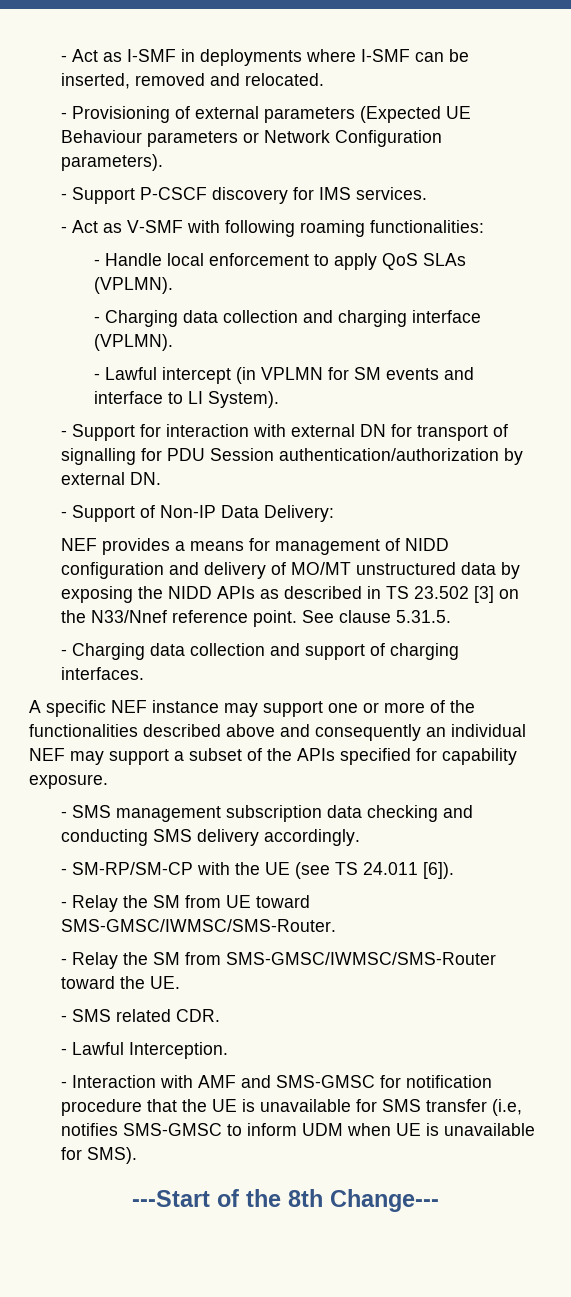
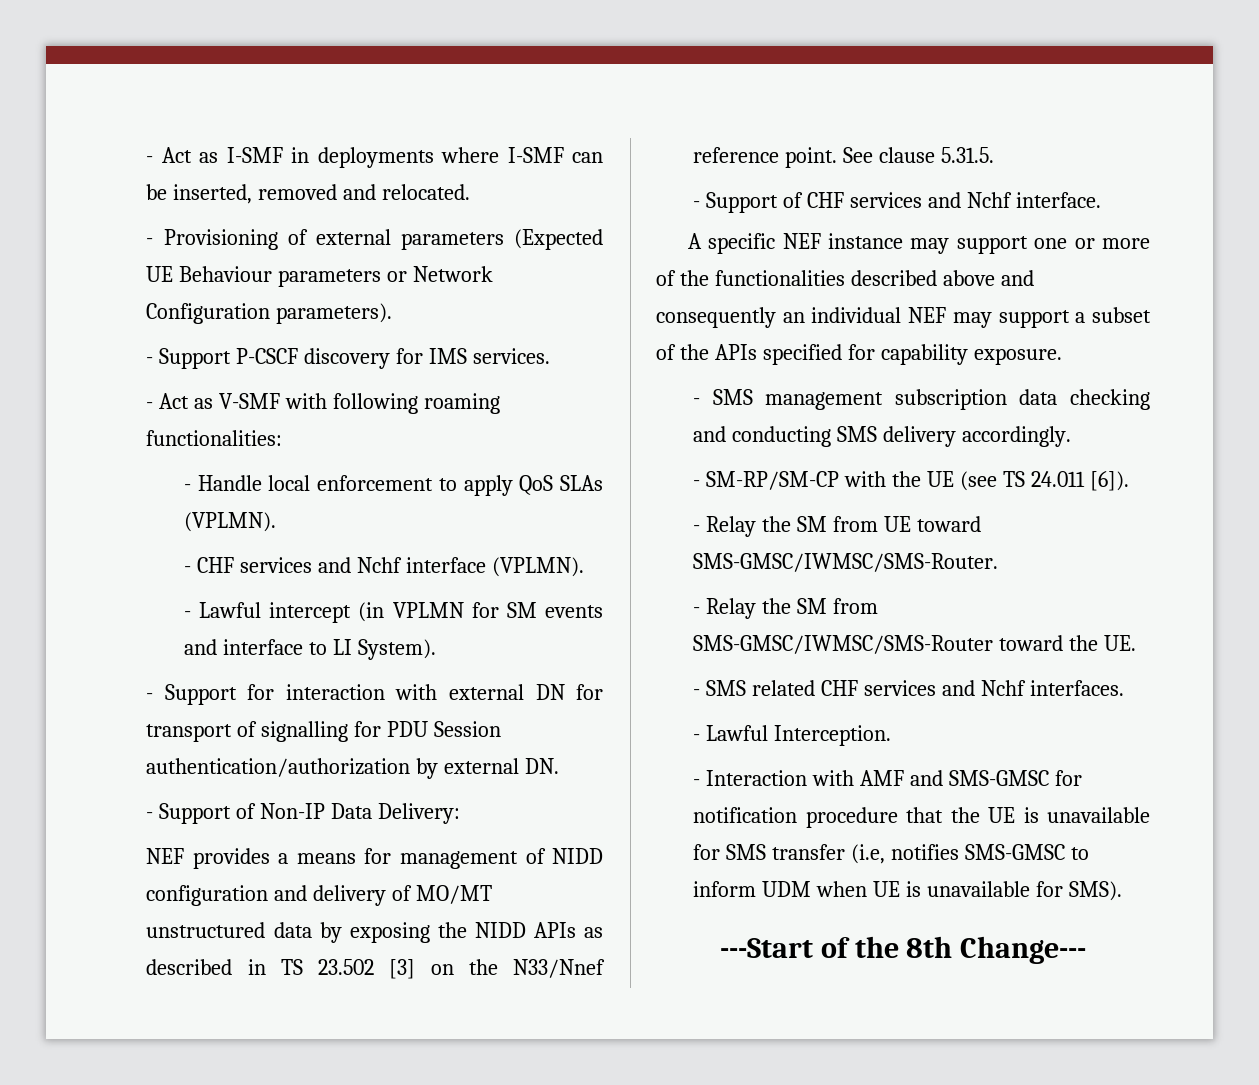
[104,310,407,327] Charging data collection and charging -> [196,557,402,573] CHF services and Nchf
[72,643,460,660] [61,667,145,680] Charging data collection and support of charging interfaces. -> [706,192,1102,213] Support of CHF services and Nchf interface.
[176,1009,221,1022] CDR. -> [821,680,1125,696] CHF services and Nchf interfaces.

